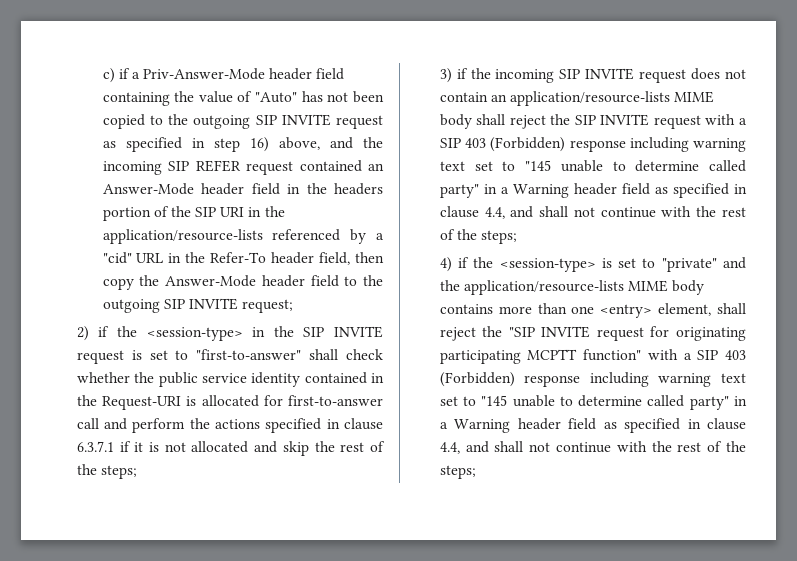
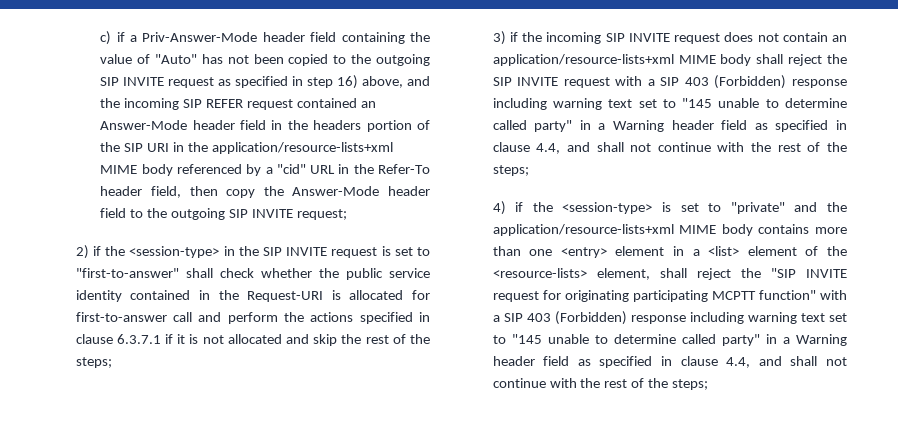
[102,229,263,244] application/resource-lists -> [211,142,393,154] [100,164,173,176] application/resource-lists+xml MIME body
[510,91,671,106] application/resource-lists -> [492,54,674,66] application/resource-lists+xml
[463,280,624,295] application/resource-lists -> [492,224,674,236] application/resource-lists+xml
(653, 311) none -> [615,246,847,256] [492,268,587,278] element in a <list> element of the <resource-lists>

